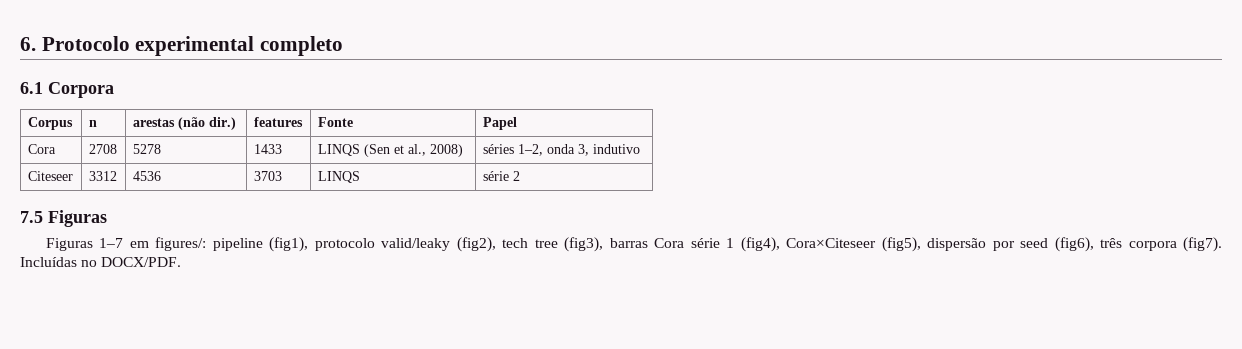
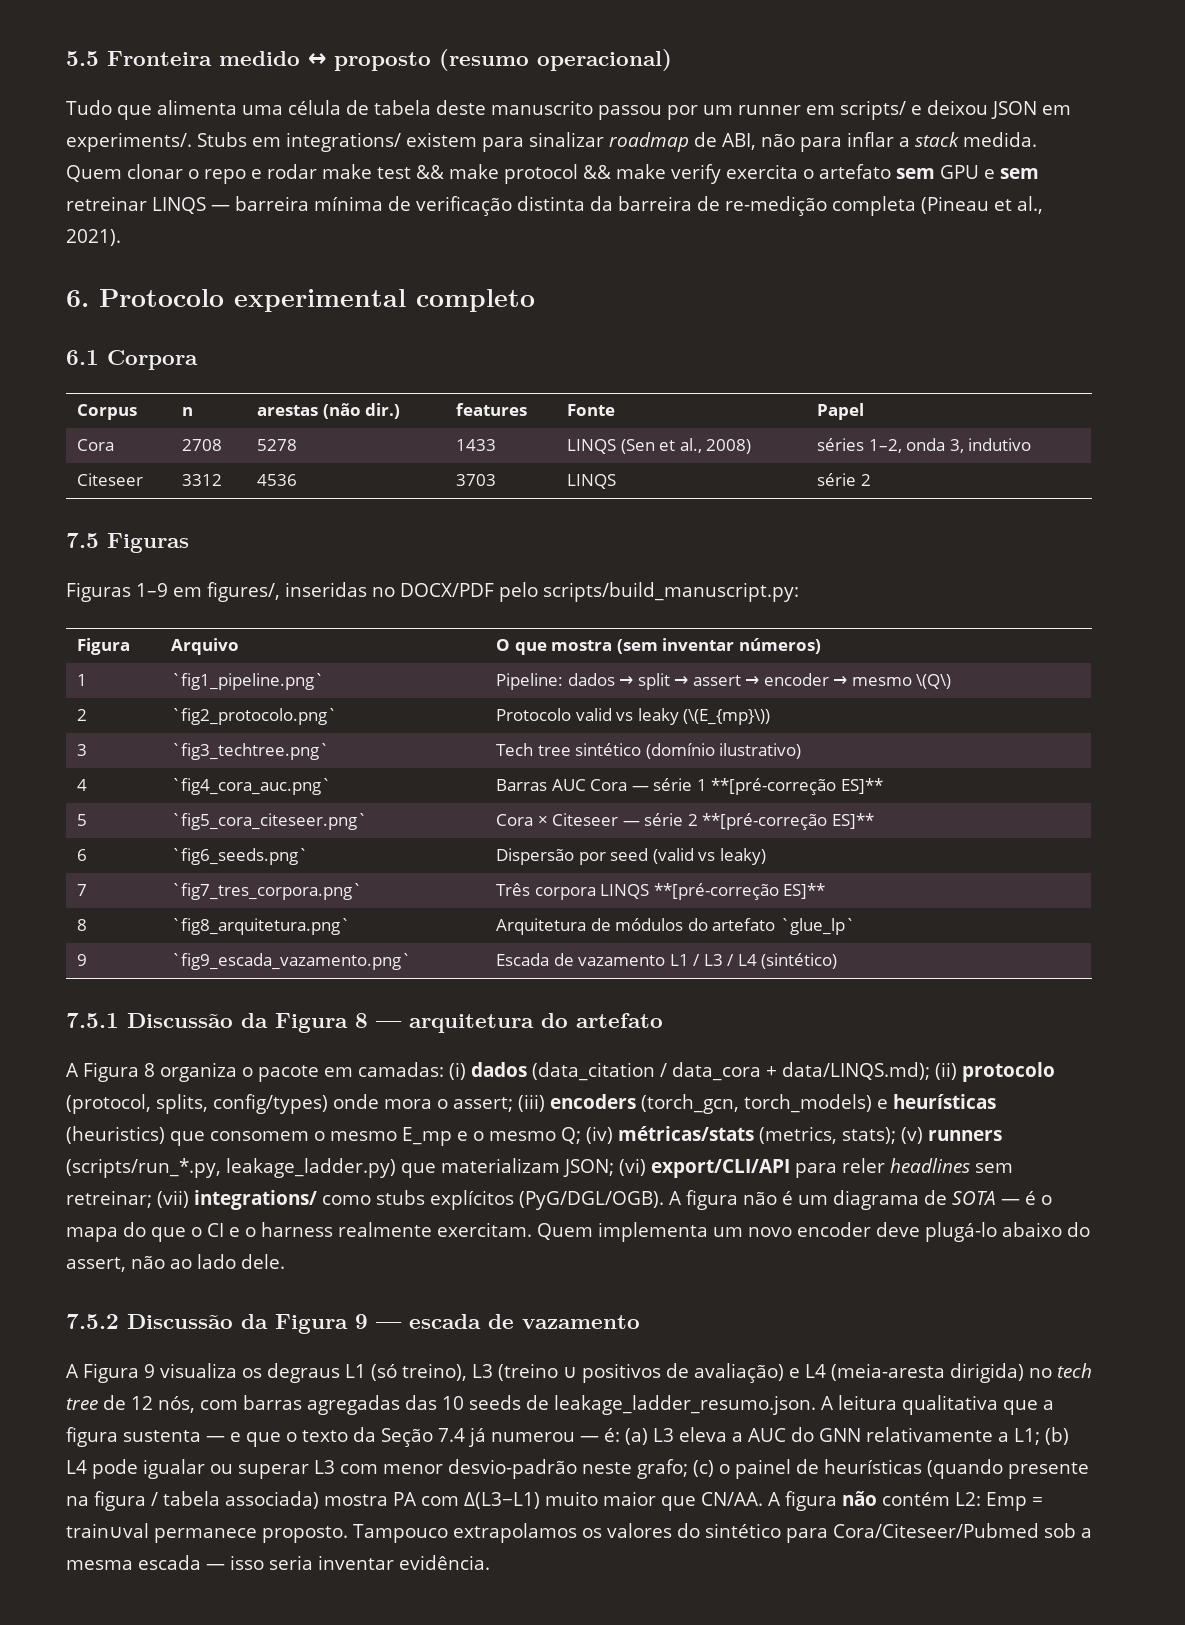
(20, 44) none -> [66,49,672,71] [66,100,1071,120] [66,132,1037,152] [66,164,1039,184] [66,196,1043,216] [66,229,121,246] 5.5 Fronteira medido ↔ proposto (resumo operacional) // Tudo que alimenta uma célula de tabela deste manuscrito passou por um runner em scripts/ e deixou JSON em experiments/. Stubs em integrations/ existem para sinalizar roadmap de ABI, não para inflar a stack medida. Quem clonar o repo e rodar make test && make protocol && make verify exercita o artefato sem GPU e sem retreinar LINQS — barreira mínima de verificação distinta da barreira de re-medição completa (Pineau et al., 2021). //
[99,237,1223,252] [20,257,182,267] 1–7 em figures/: pipeline (fig1), protocolo valid/leaky (fig2), tech tree (fig3), barras Cora série 1 (fig4), Cora×Citeseer (fig5), dispersão por seed (fig6), três corpora (fig7). Incluídas no DOCX/PDF. -> [136,582,799,602] [77,638,131,655] [171,638,240,655] [496,638,821,655] [77,674,88,686] [171,673,325,690] [496,673,952,690] [77,709,88,721] [171,708,338,725] [496,708,771,725] [77,744,88,756] [171,743,330,760] [496,743,802,759] [77,779,88,791] [171,778,332,795] [496,778,883,795] [77,814,88,826] [171,813,368,830] [496,813,874,830] [77,849,88,861] [171,848,309,865] [496,848,766,865] [77,884,88,896] [171,883,363,900] [496,883,826,900] [77,919,88,931] [171,918,351,935] [496,918,855,935] [77,954,88,966] [171,953,412,970] [496,953,838,969] [66,1013,663,1033] [66,1062,1055,1082] [66,1094,996,1114] [66,1126,1002,1146] [66,1158,1013,1178] [66,1190,1052,1210] [66,1222,1090,1242] [66,1254,285,1272] [66,1314,640,1334] [66,1363,1092,1383] [66,1395,1054,1415] [66,1427,1069,1447] [66,1459,1089,1479] [66,1491,1043,1511] [66,1523,1092,1543] [66,1555,490,1570] 1–9 em figures/, inseridas no DOCX/PDF pelo scripts/build_manuscript.py: // Figura | Arquivo | O que mostra (sem inventar números) // 1 | `fig1_pipeline.png` | Pipeline: dados → split → assert → encoder → mesmo \(Q\) // 2 | `fig2_protocolo.png` | Protocolo valid vs leaky (\(E_{mp}\)) // 3 | `fig3_techtree.png` | Tech tree sintético (domínio ilustrativo) // 4 | `fig4_cora_auc.png` | Barras AUC Cora — série 1 **[pré-correção ES]** // 5 | `fig5_cora_citeseer.png` | Cora × Citeseer — série 2 **[pré-correção ES]** // 6 | `fig6_seeds.png` | Dispersão por seed (valid vs leaky) // 7 | `fig7_tres_corpora.png` | Três corpora LINQS **[pré-correção ES]** // 8 | `fig8_arquitetura.png` | Arquitetura de módulos do artefato `glue_lp` // 9 | `fig9_escada_vazamento.png` | Escada de vazamento L1 / L3 / L4 (sintético) // 7.5.1 Discussão da Figura 8 — arquitetura do artefato // A Figura 8 organiza o pacote em camadas: (i) dados (data_citation / data_cora + data/LINQS.md); (ii) protocolo (protocol, splits, config/types) onde mora o assert; (iii) encoders (torch_gcn, torch_models) e heurísticas (heuristics) que consomem o mesmo E_mp e o mesmo Q; (iv) métricas/stats (metrics, stats); (v) runners (scripts/run_*.py, leakage_ladder.py) que materializam JSON; (vi) export/CLI/API para reler headlines sem retreinar; (vii) integrations/ como stubs explícitos (PyG/DGL/OGB). A figura não é um diagrama de SOTA — é o mapa do que o CI e o harness realmente exercitam. Quem implementa um novo encoder deve plugá-lo abaixo do assert, não ao lado dele. // 7.5.2 Discussão da Figura 9 — escada de vazamento // A Figura 9 visualiza os degraus L1 (só treino), L3 (treino ∪ positivos de avaliação) e L4 (meia-aresta dirigida) no tech tree de 12 nós, com barras agregadas das 10 seeds de leakage_ladder_resumo.json. A leitura qualitativa que a figura sustenta — e que o texto da Seção 7.4 já numerou — é: (a) L3 eleva a AUC do GNN relativamente a L1; (b) L4 pode igualar ou superar L3 com menor desvio-padrão neste grafo; (c) o painel de heurísticas (quando presente na figura / tabela associada) mostra PA com Δ(L3−L1) muito maior que CN/AA. A figura não contém L2: Emp = train∪val permanece proposto. Tampouco extrapolamos os valores do sintético para Cora/Citeseer/Pubmed sob a mesma escada — isso seria inventar evidência.

